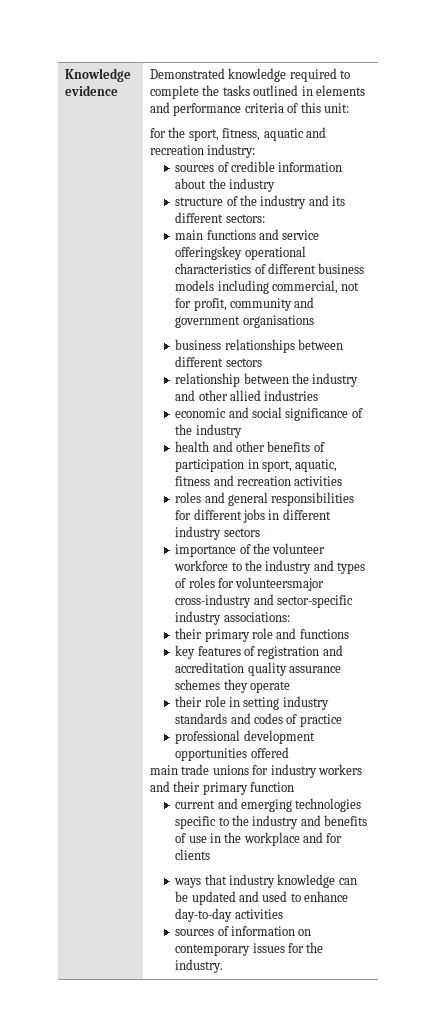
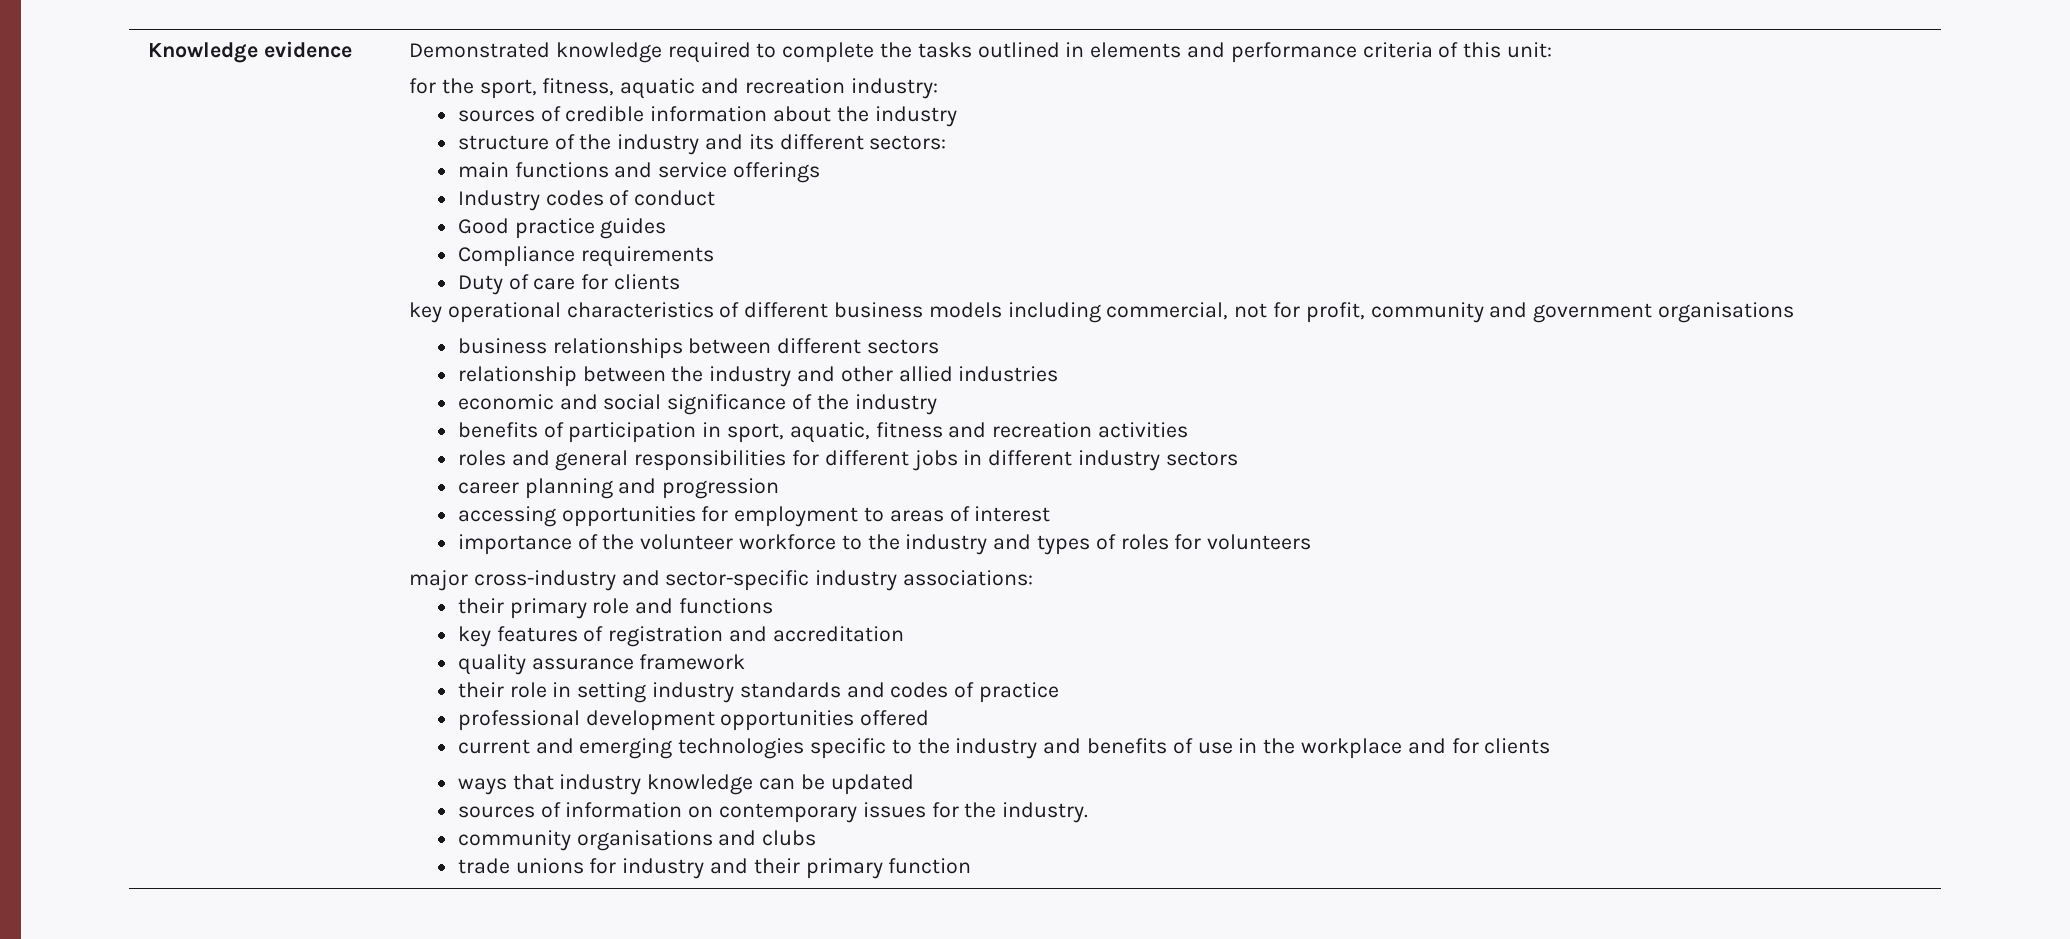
[175,246,243,260] offeringskey -> [733,162,821,183] [457,190,716,211] [457,218,667,239] [457,246,714,267] [457,274,681,295] [408,302,442,323] offerings // Industry codes of conduct // Good practice guides // Compliance requirements // Duty of care for clients // key
[175,441,265,452] health and other -> (937, 404) none
(260, 532) none -> [457,478,780,499] [457,506,1051,527] // career planning and progression // accessing opportunities for employment to areas of interest
[235,577,325,591] volunteersmajor -> [1207,534,1312,550] [408,570,468,591] volunteers // major
(245, 667) none -> (904, 634) //
[175,679,290,693] schemes they operate -> [639,654,746,670] framework
[150,764,362,778] [150,781,295,795] // main trade unions for industry workers and their primary function -> (930, 718) none
[238,891,349,902] [175,908,283,922] and used to enhance day-to-day activities -> (914, 784) none
(224, 966) none -> [457,830,817,851] [457,858,972,879] // community organisations and clubs // trade unions for industry and their primary function

